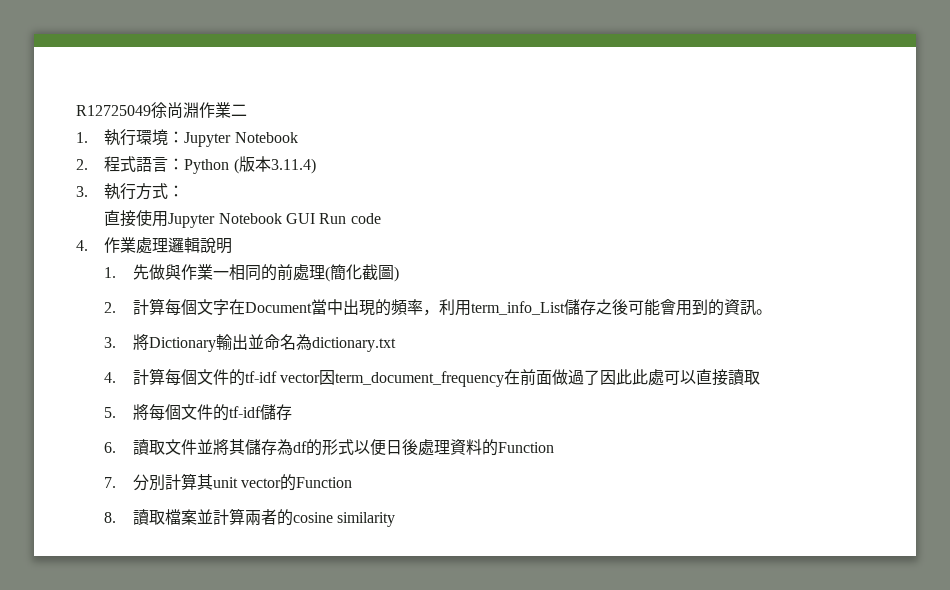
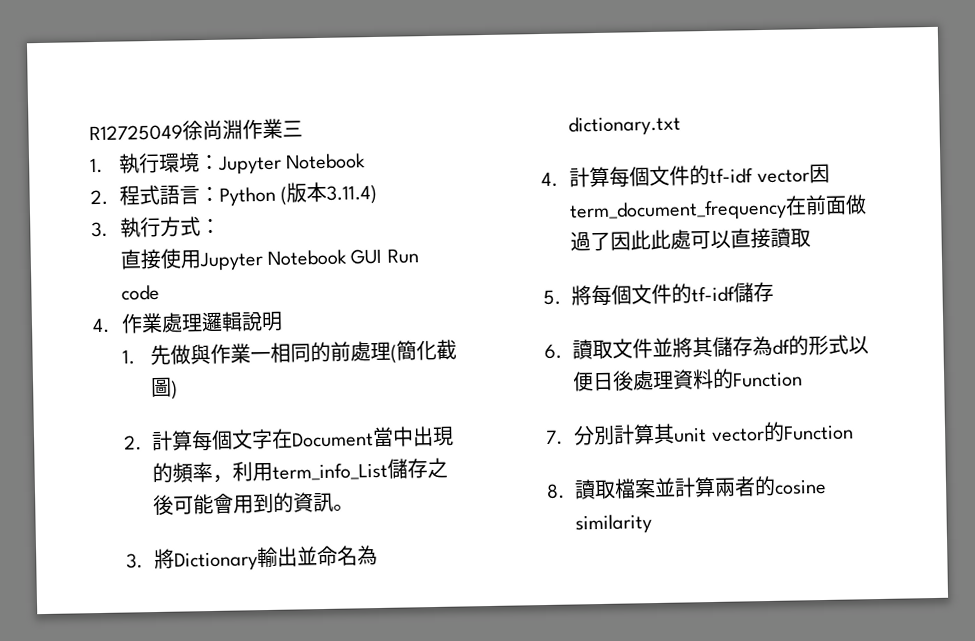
[231,104,247,116] 二 -> [282,120,303,137] 三

